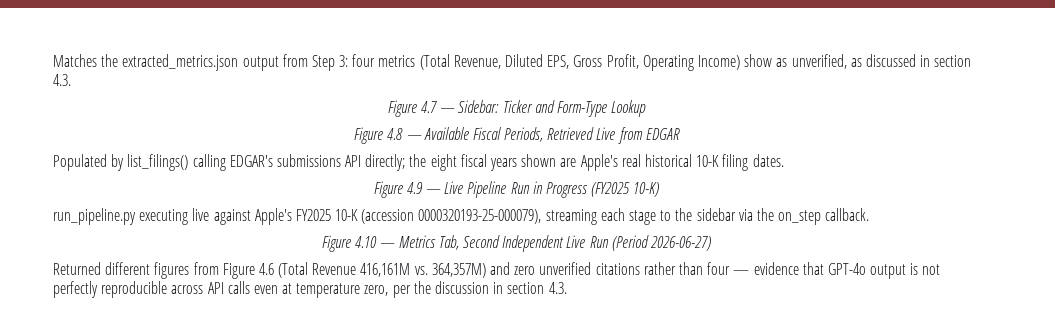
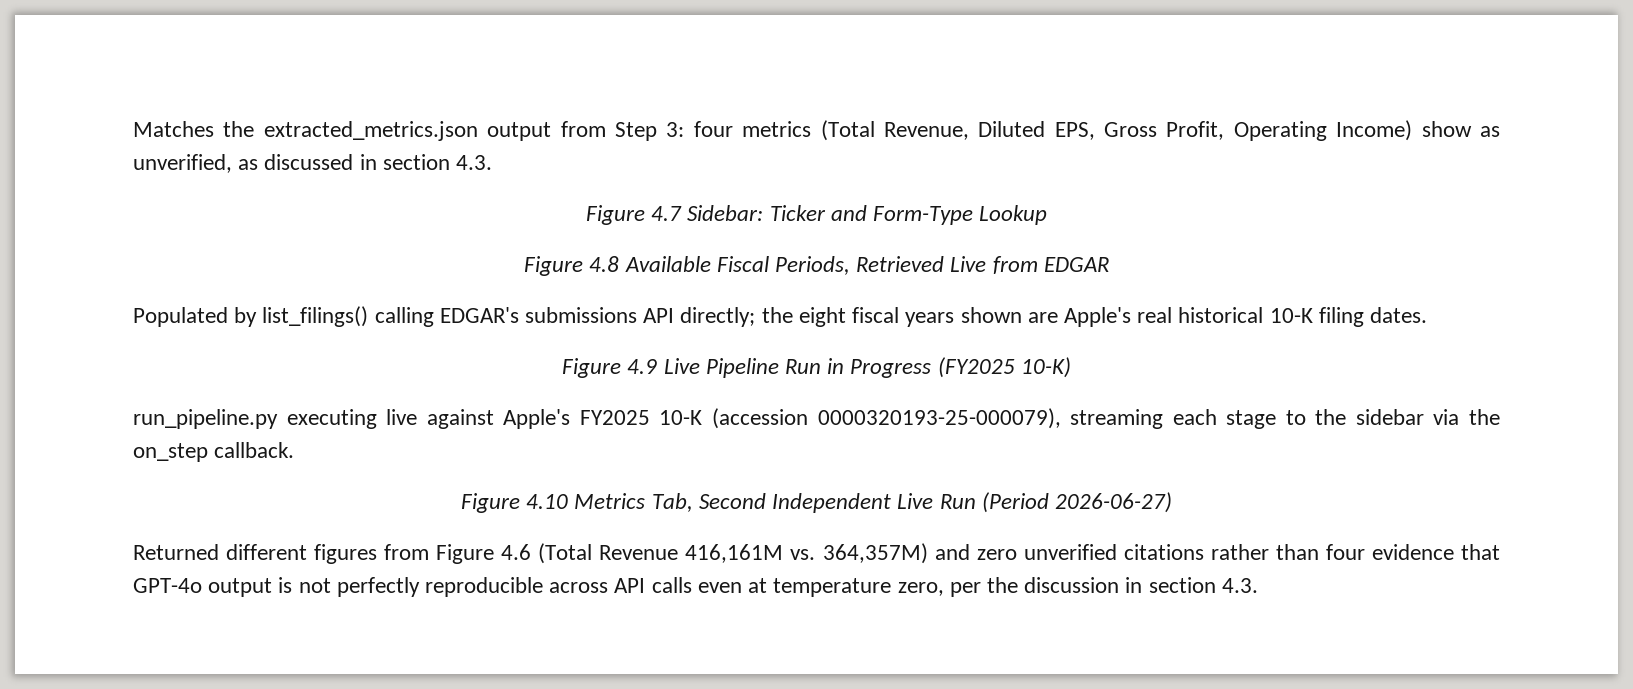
[440,108,456,113] — -> (683, 213) none
[406,135,422,140] — -> (620, 264) none
[426,189,442,194] — -> (658, 366) none
[380,243,396,248] — -> (569, 501) none
[733,270,750,275] — -> (1365, 552) none

